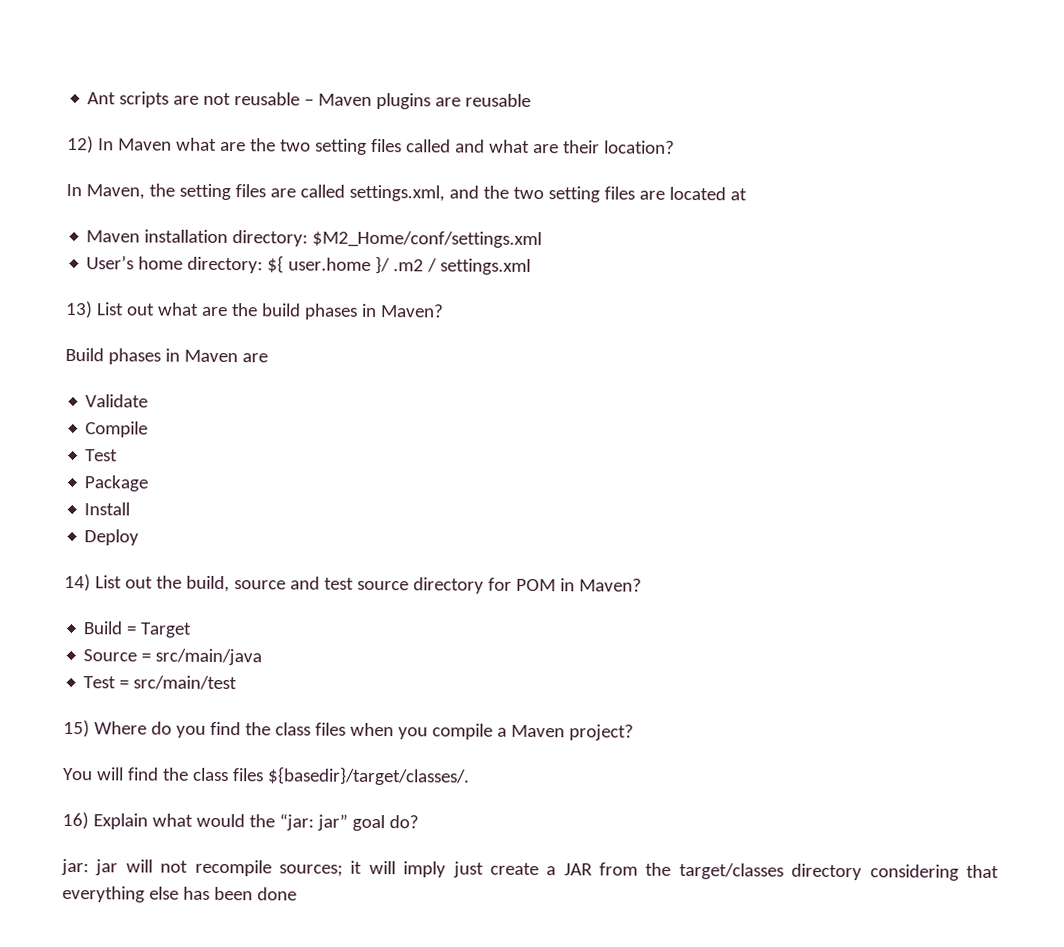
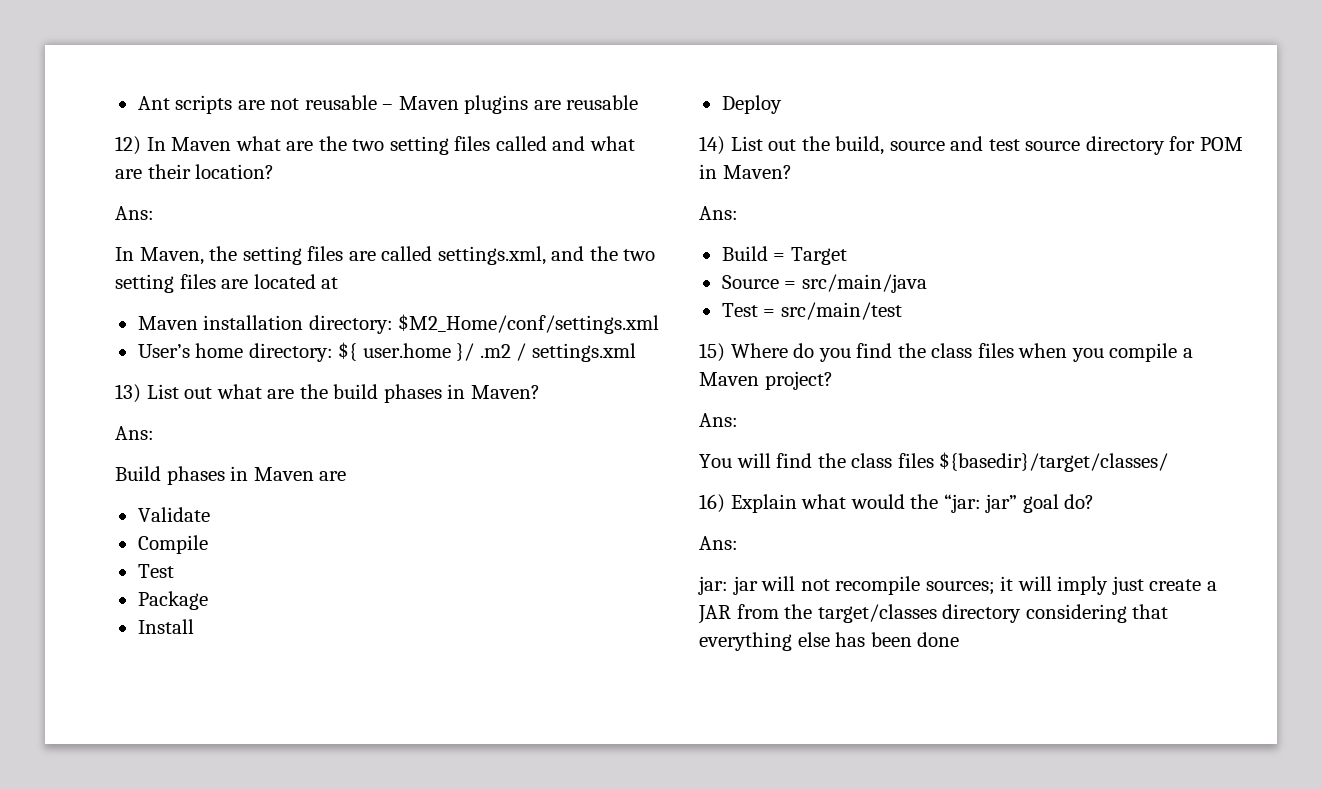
(675, 147) none -> [115,206,154,220] // Ans:
(444, 311) none -> [115,426,154,440] // Ans:
(642, 585) none -> [699,206,738,220] // Ans:
(634, 732) none -> [699,413,738,427] // Ans:
[266,766,470,786] ${basedir}/target/classes/. -> [939,452,1169,472] ${basedir}/target/classes/
(419, 822) none -> [699,536,738,550] // Ans:

